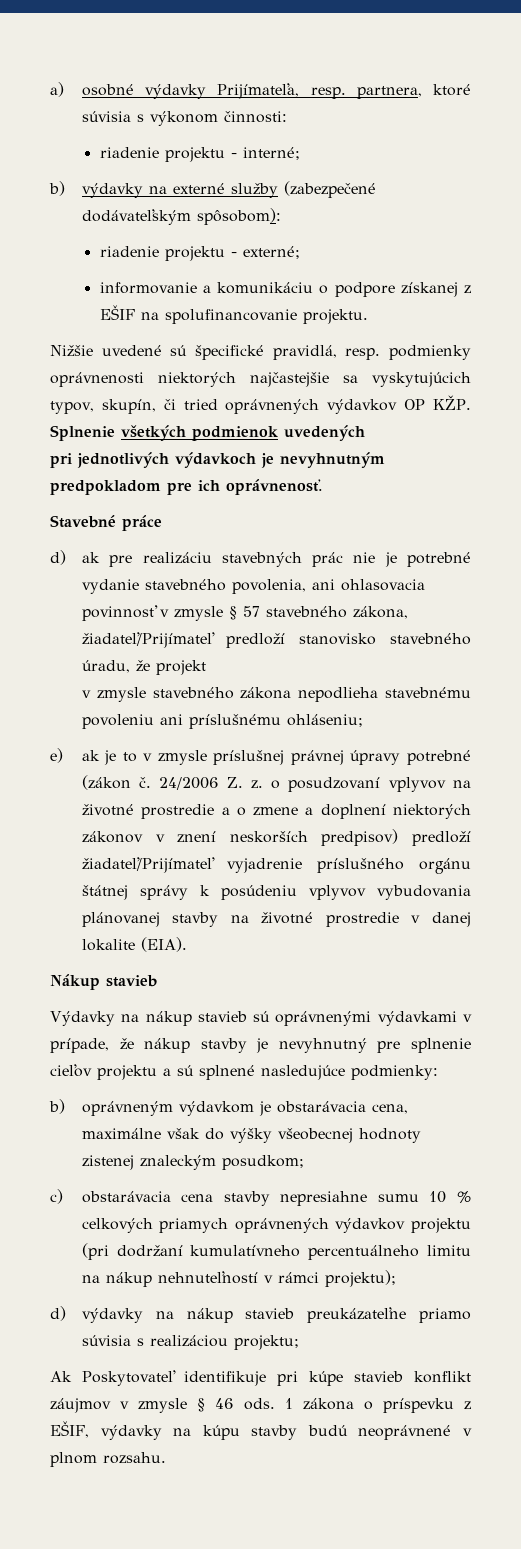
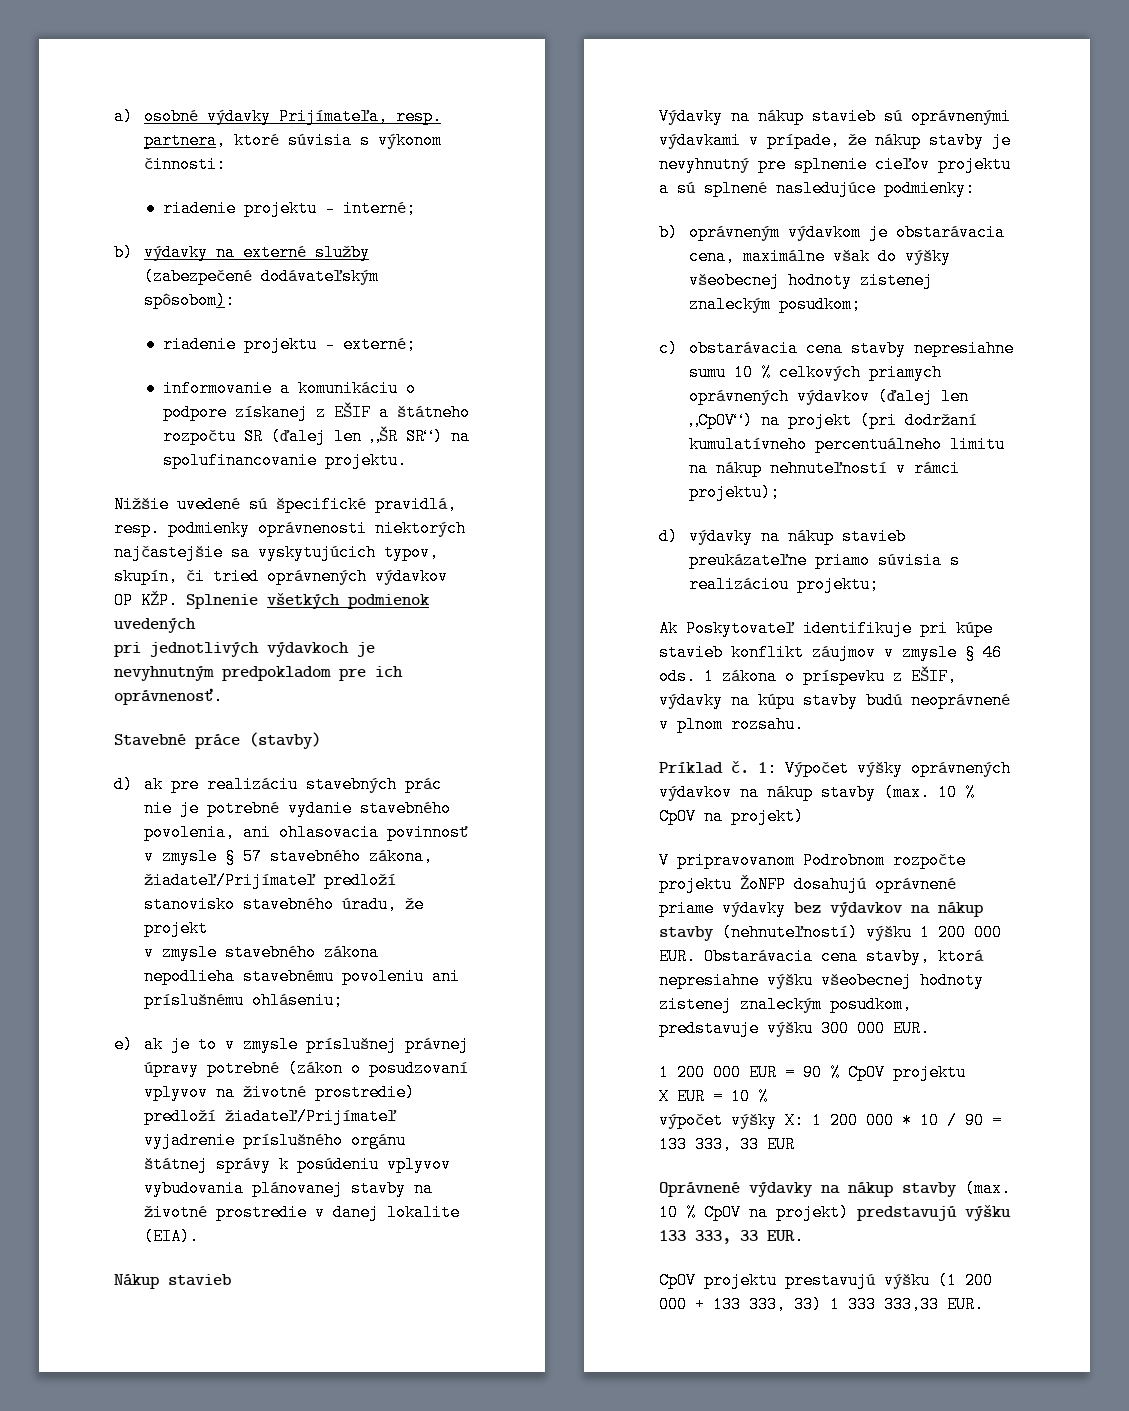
(135, 312) none -> [379,404,471,421] [163,426,444,445] a štátneho rozpočtu SR (ďalej len „ŠR SR“)
(162, 523) none -> [249,732,321,749] (stavby)
[139,777,263,790] č. 24/2006 Z. z. -> (343, 1068) none
[141,804,471,819] [81,829,399,846] prostredie a o zmene a doplnení niektorých zákonov v znení neskorších predpisov) -> [314,1084,415,1101] prostredie)
[411,1218,471,1233] projektu -> [877,388,969,405] [688,412,852,429] (ďalej len „CpOV“) na projekt
(166, 1458) none -> [659,760,1011,777] [659,784,975,801] [659,808,804,825] [659,852,966,869] [659,874,956,893] [659,900,983,917] [659,924,1002,941] [659,948,984,965] [659,972,984,989] [659,996,912,1013] [659,1020,930,1037] [659,1064,966,1081] [659,1088,768,1105] [659,1112,1002,1129] [659,1136,795,1153] [659,1180,1011,1197] [659,1204,1011,1221] [659,1228,804,1245] [659,1272,993,1289] [659,1296,984,1313] // Príklad č. 1: Výpočet výšky oprávnených výdavkov na nákup stavby (max. 10 % CpOV na projekt) // V pripravovanom Podrobnom rozpočte projektu ŽoNFP dosahujú oprávnené priame výdavky bez výdavkov na nákup stavby (nehnuteľností) výšku 1 200 000 EUR. Obstarávacia cena stavby, ktorá nepresiahne výšku všeobecnej hodnoty zistenej znaleckým posudkom, predstavuje výšku 300 000 EUR. // 1 200 000 EUR = 90 % CpOV projektu // X EUR = 10 % // výpočet výšky X: 1 200 000 * 10 / 90 = 133 333, 33 EUR // Oprávnené výdavky na nákup stavby (max. 10 % CpOV na projekt) predstavujú výšku 133 333, 33 EUR. // CpOV projektu prestavujú výšku (1 200 000 + 133 333, 33) 1 333 333,33 EUR.

